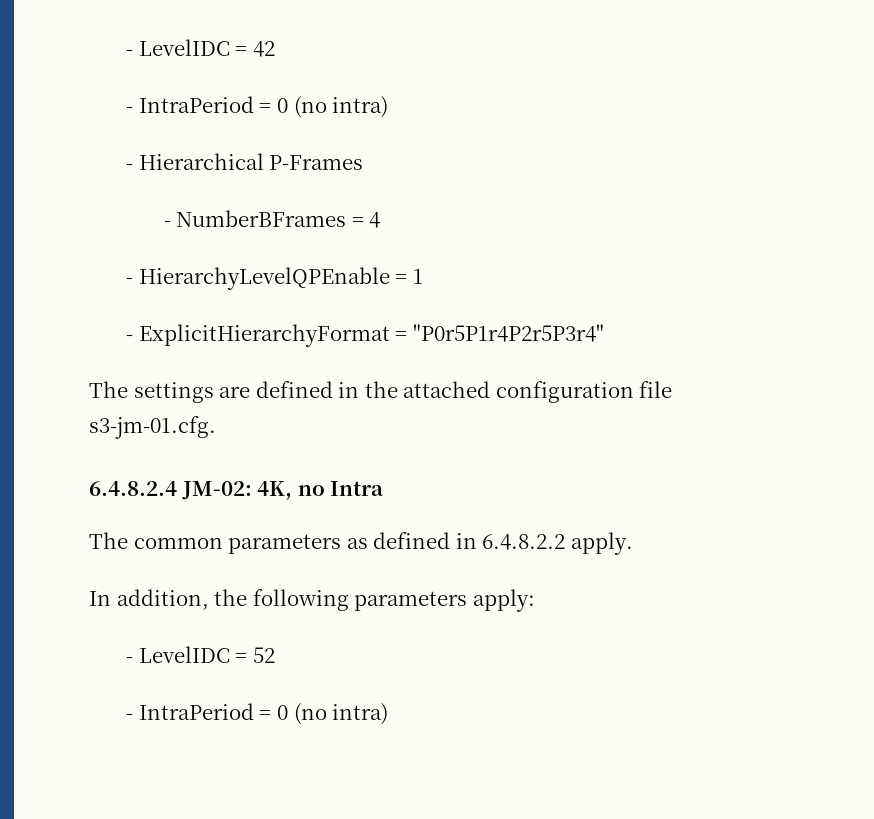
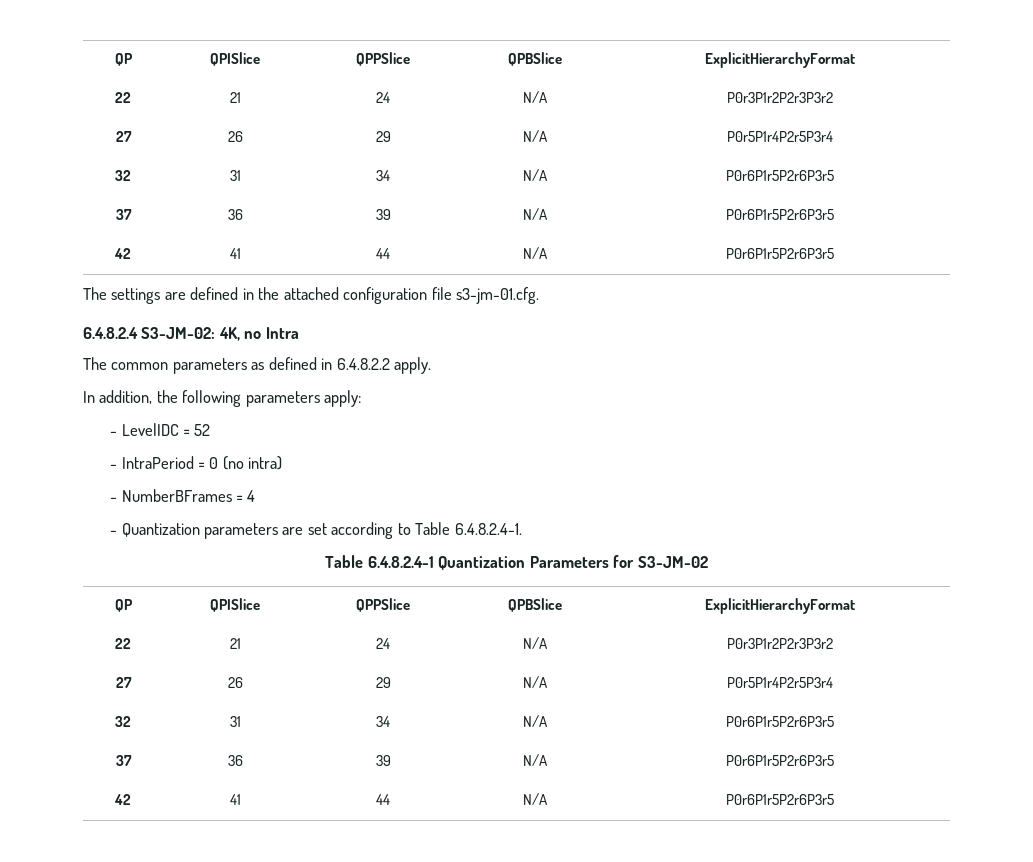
[126,39,276,57] [126,96,389,118] [126,153,364,170] [163,210,381,228] [126,267,424,290] [126,324,605,347] - LevelIDC = 42 // - IntraPeriod = 0 (no intra) // - Hierarchical P-Frames // - NumberBFrames = 4 // - HierarchyLevelQPEnable = 1 // - ExplicitHierarchyFormat = "P0r5P1r4P2r5P3r4" -> [114,53,133,66] [210,52,260,66] [356,52,410,66] [507,52,562,66] [705,52,856,68] [115,92,131,103] [229,92,241,103] [376,92,390,103] [522,91,547,103] [727,92,834,103] [115,131,132,142] [227,131,243,142] [375,131,391,142] [522,130,547,142] [727,131,834,142] [115,170,131,181] [229,170,241,181] [376,170,390,181] [522,169,547,181] [726,170,835,181] [115,209,132,220] [227,209,243,220] [375,209,391,220] [522,208,547,220] [726,209,835,220] [114,248,131,259] [229,248,241,259] [376,248,390,259] [522,247,547,259] [726,248,835,259] QP | QPISlice | QPPSlice | QPBSlice | ExplicitHierarchyFormat // 22 | 21 | 24 | N/A | P0r3P1r2P2r3P3r2 // 27 | 26 | 29 | N/A | P0r5P1r4P2r5P3r4 // 32 | 31 | 34 | N/A | P0r6P1r5P2r6P3r5 // 37 | 36 | 39 | N/A | P0r6P1r5P2r6P3r5 // 42 | 41 | 44 | N/A | P0r6P1r5P2r6P3r5
[181,481,252,500] JM-02: -> [141,327,216,339] S3-JM-02:
(389, 714) none -> [110,489,256,502] [110,522,522,539] [325,555,708,570] [114,599,133,612] [210,598,260,612] [356,598,410,612] [507,598,562,612] [705,598,856,614] [115,638,131,649] [229,638,241,649] [376,638,390,649] [522,637,547,649] [727,638,834,649] [115,677,132,688] [227,677,243,688] [375,677,391,688] [522,676,547,688] [727,677,834,688] [115,716,131,727] [229,716,241,727] [376,716,390,727] [522,715,547,727] [726,716,835,727] [115,755,132,766] [227,755,243,766] [375,755,391,766] [522,754,547,766] [726,755,835,766] [114,794,131,805] [229,794,241,805] [376,794,390,805] [522,793,547,805] [726,794,835,805] // - NumberBFrames = 4 // - Quantization parameters are set according to Table 6.4.8.2.4-1. // Table 6.4.8.2.4-1 Quantization Parameters for S3-JM-02 // QP | QPISlice | QPPSlice | QPBSlice | ExplicitHierarchyFormat // 22 | 21 | 24 | N/A | P0r3P1r2P2r3P3r2 // 27 | 26 | 29 | N/A | P0r5P1r4P2r5P3r4 // 32 | 31 | 34 | N/A | P0r6P1r5P2r6P3r5 // 37 | 36 | 39 | N/A | P0r6P1r5P2r6P3r5 // 42 | 41 | 44 | N/A | P0r6P1r5P2r6P3r5

